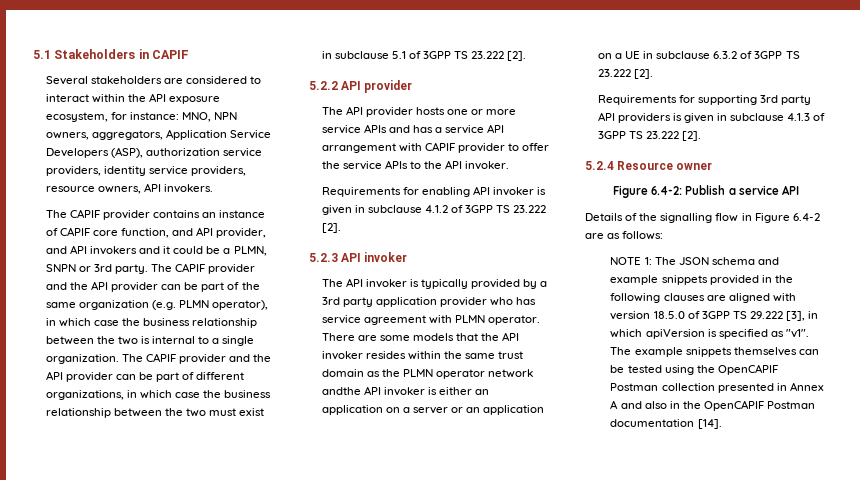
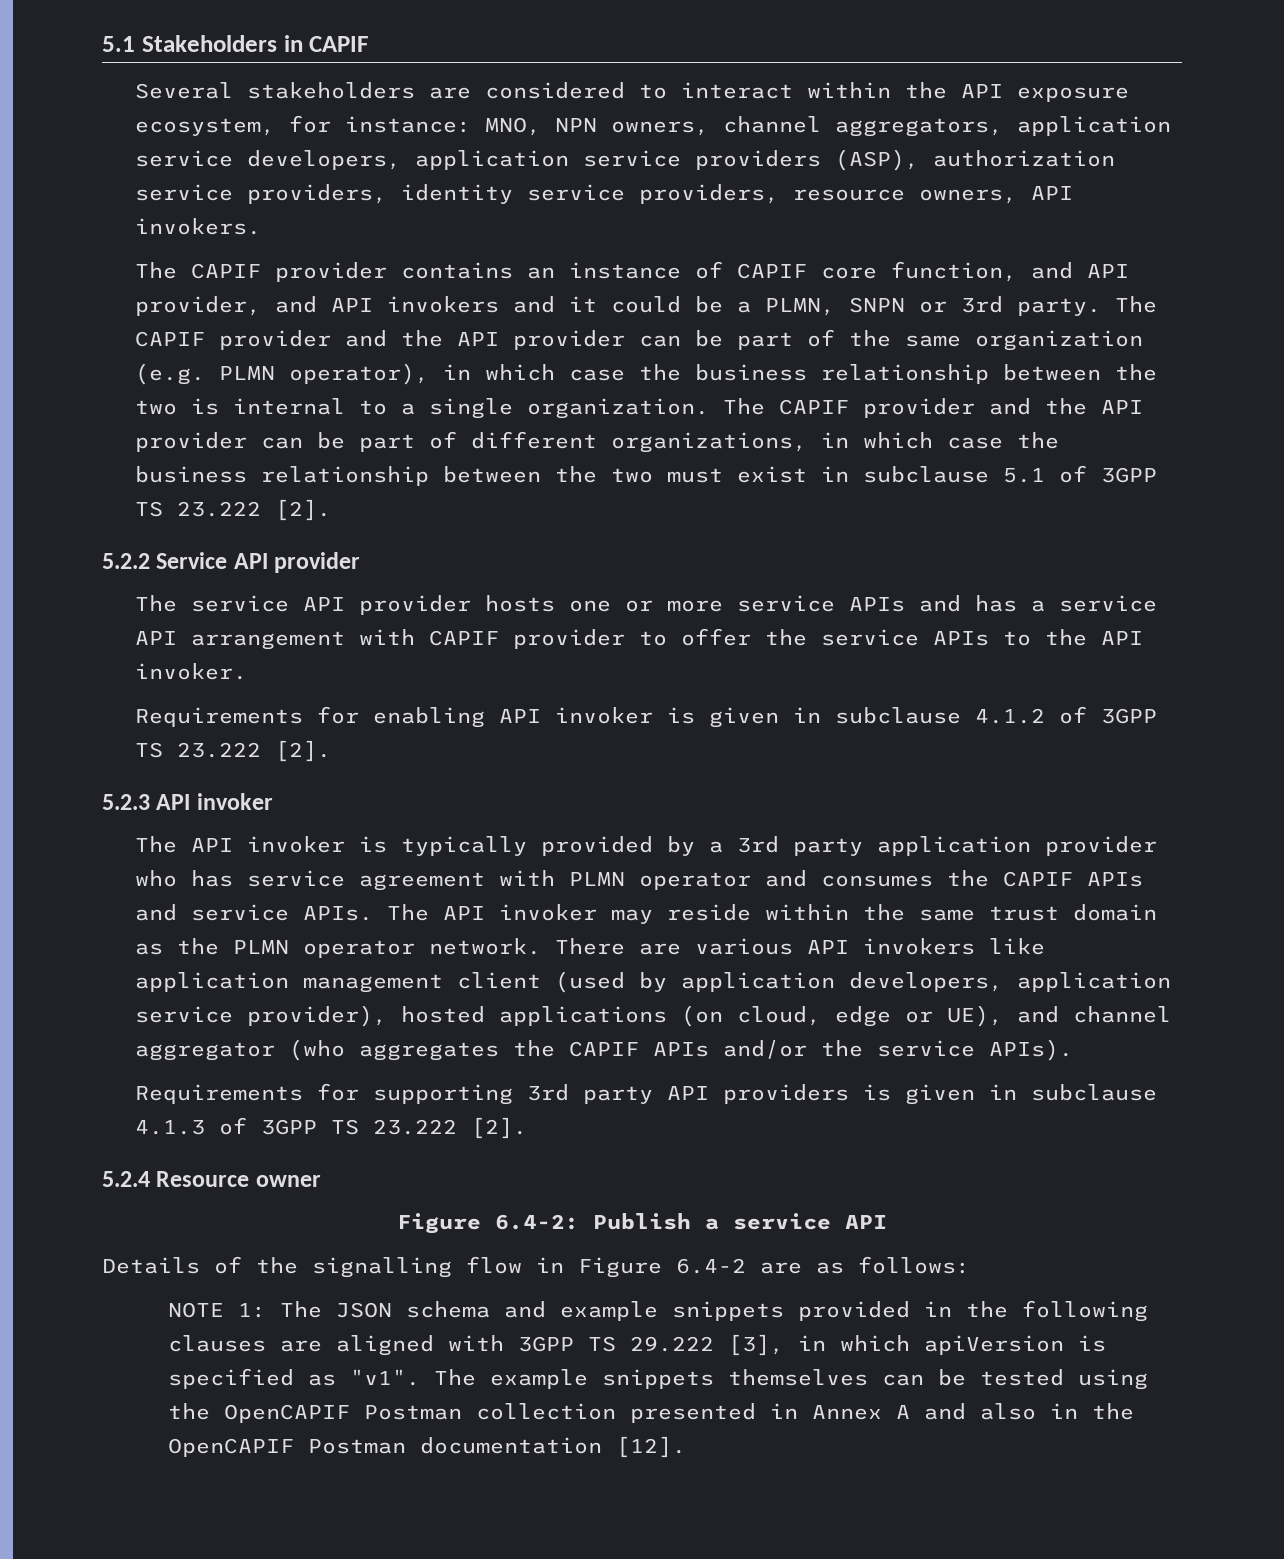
[91,129,272,140] [45,148,109,158] aggregators, Application Service Developers -> [723,116,1172,137] [135,150,822,170] channel aggregators, application service developers, application service providers
(338, 85) none -> [156,552,228,569] Service
(343, 111) none -> [191,595,290,612] service
[488,315,541,325] [321,332,520,341] [321,351,406,360] operator. There are some models that the API invoker resides -> [639,870,1144,890] [135,904,752,924] operator and consumes the CAPIF APIs and service APIs. The API invoker may reside
[488,369,534,378] [321,386,490,396] [321,405,545,415] [597,51,800,59] [597,69,653,79] network andthe API invoker is either an application on a server or an application on a UE in subclause 6.3.2 of 3GPP TS 23.222 [2]. -> [429,938,1046,955] [135,971,1172,993] [135,1005,1172,1027] [135,1039,1074,1061] network. There are various API invokers like application management client (used by application developers, application service provider), hosted applications (on cloud, edge or UE), and channel aggregator (who aggregates the CAPIF APIs and/or the service APIs).
[610,311,700,320] version 18.5.0 of -> (505, 1343) none
[697,419,722,429] [14]. -> [616,1436,687,1458] [12].

